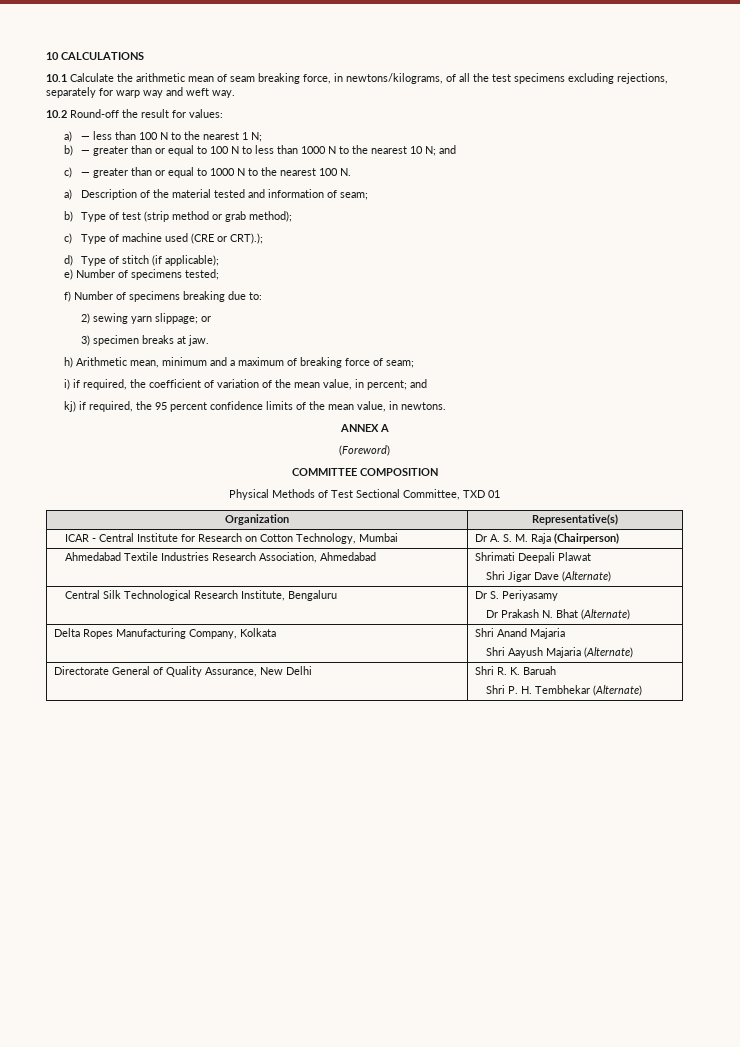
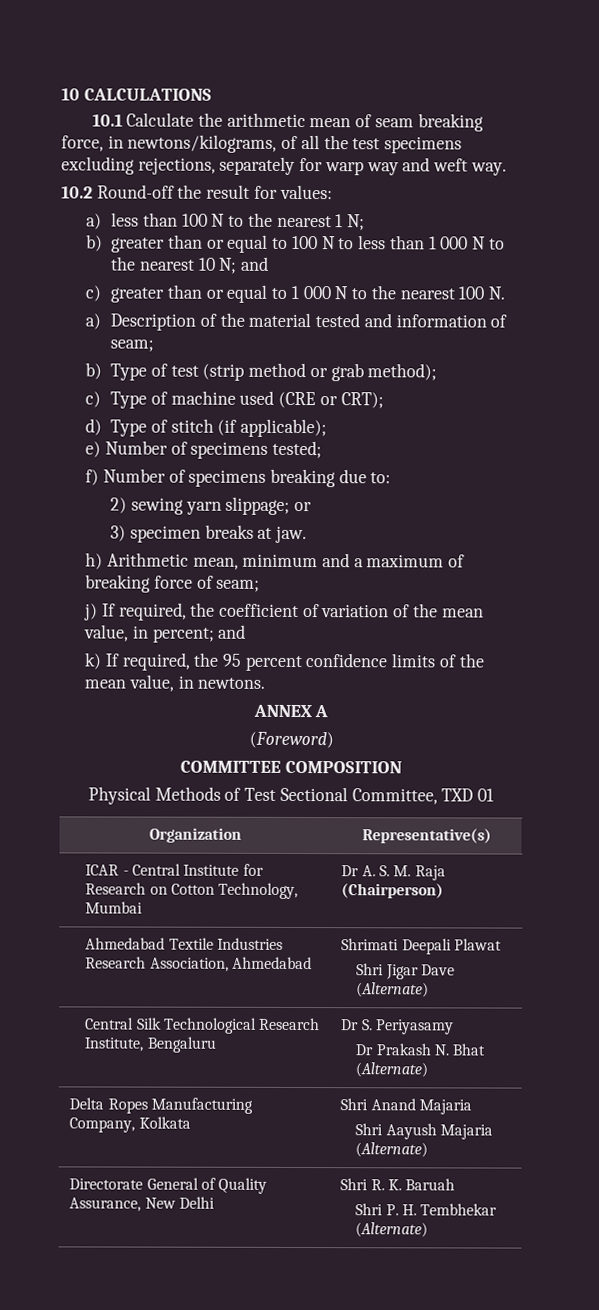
[81,136,91,140] — -> (103, 221) none
[81,150,91,154] — -> (104, 243) none
[301,146,327,154] 1000 -> [428,236,469,250] 1 000
[81,167,236,178] — greater than or equal to 1000 -> [110,284,331,303] greater than or equal to 1 000
[230,233,264,244] CRT).); -> [340,392,384,409] CRT);
[63,379,80,390] i) if -> [84,603,116,621] j) If
[63,401,86,412] kj) if -> [84,652,120,670] k) If

